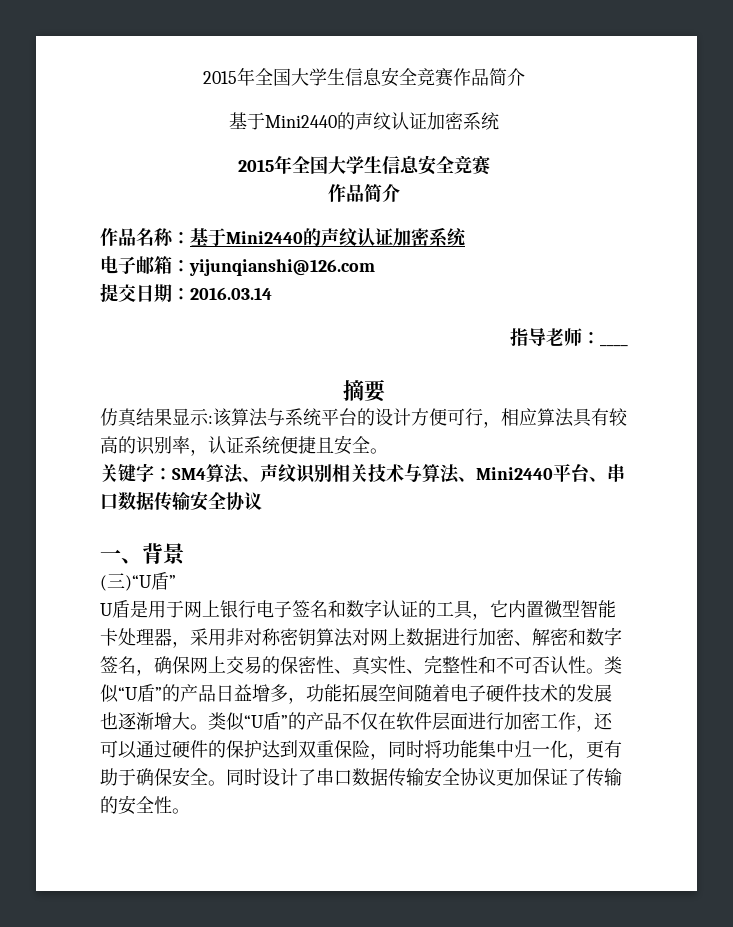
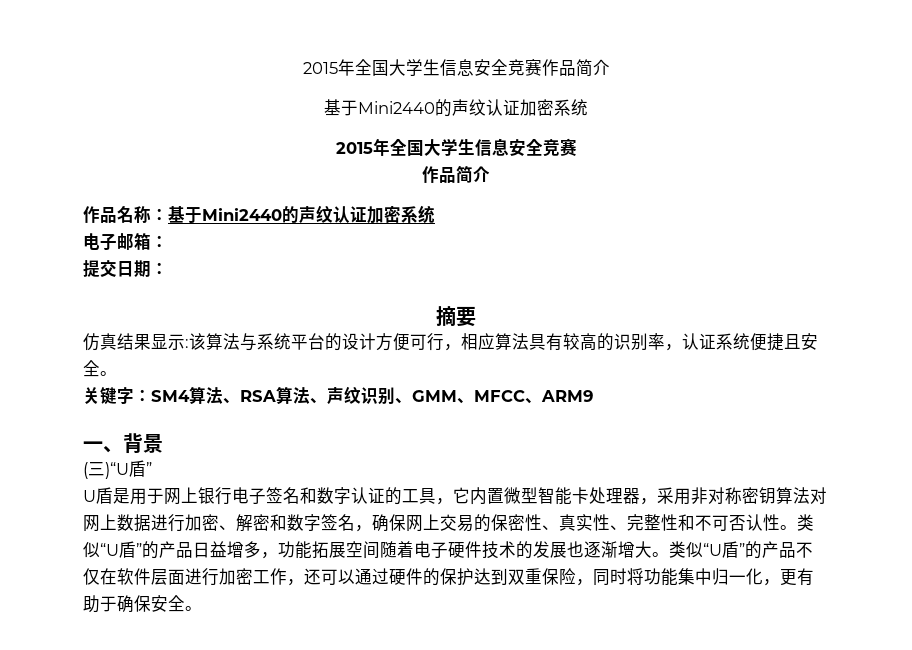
[189,259,375,276] yijunqianshi@126.com -> (168, 241) none
[190,287,272,300] [510,328,600,346] [600,344,628,347] 2016.03.14 // 指导老师：____ -> (168, 268) none
[260,463,625,484] [100,491,262,511] 声纹识别相关技术与算法、Mini2440平台、串口数据传输安全协议 -> [240,386,594,405] RSA算法、声纹识别、GMM、MFCC、ARM9
[226,767,622,787] [100,795,190,815] 同时设计了串口数据传输安全协议更加保证了传输的安全性。 -> (202, 608) none

